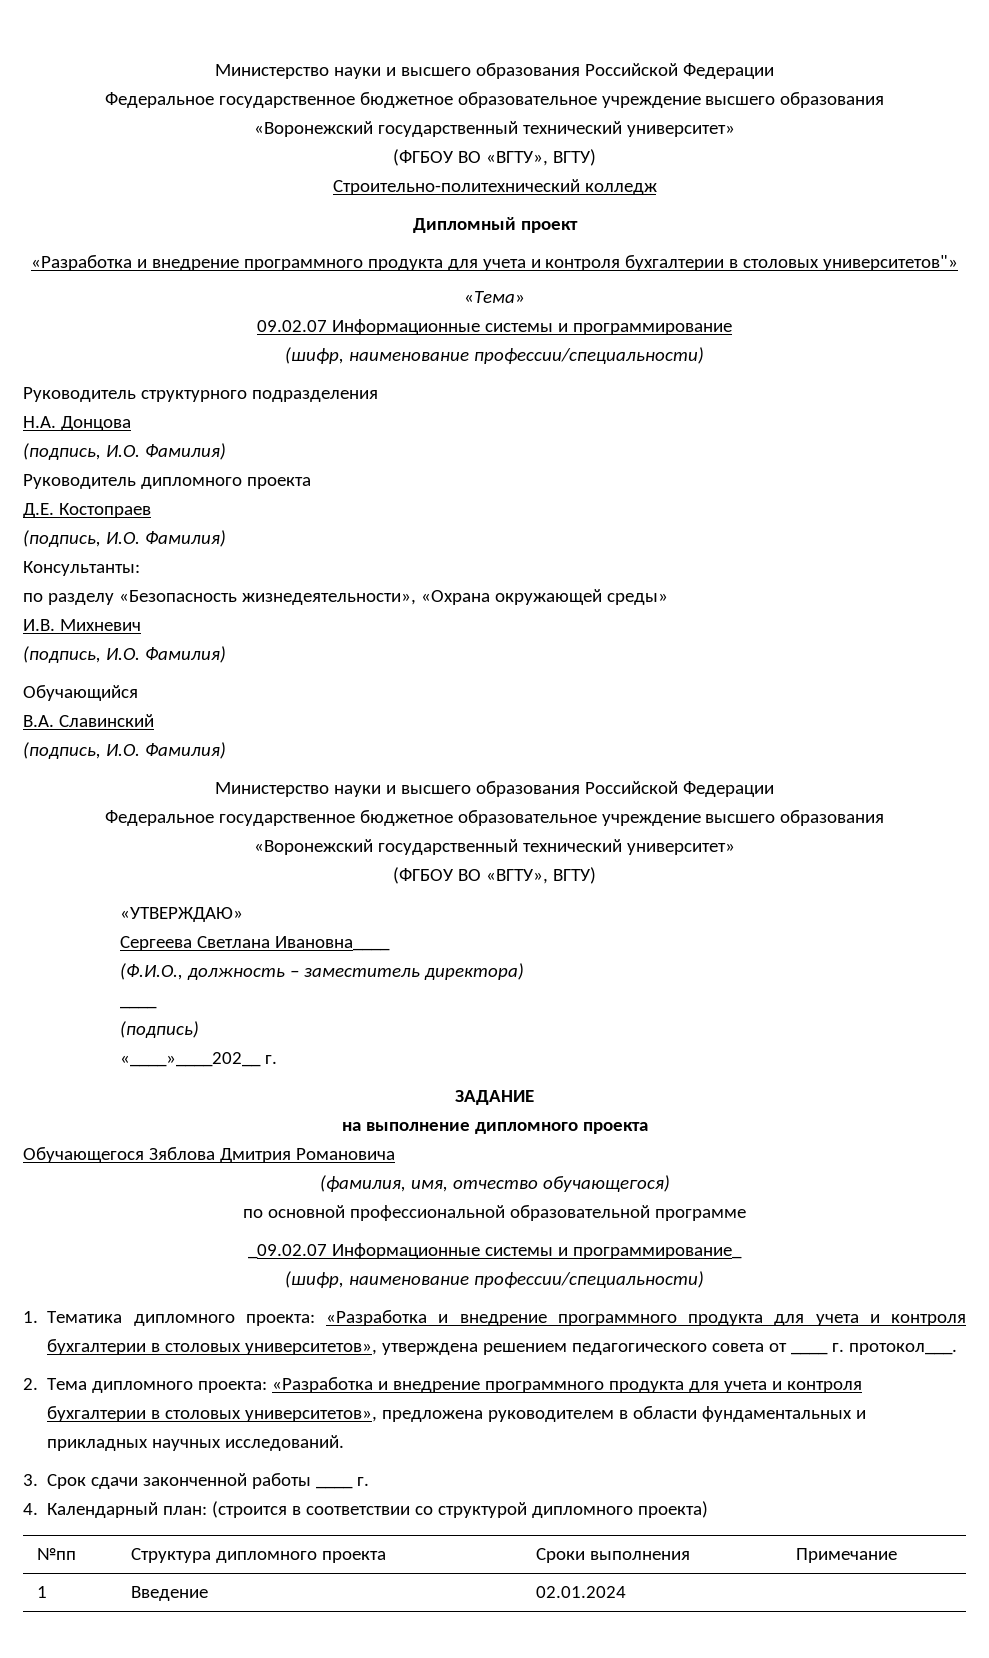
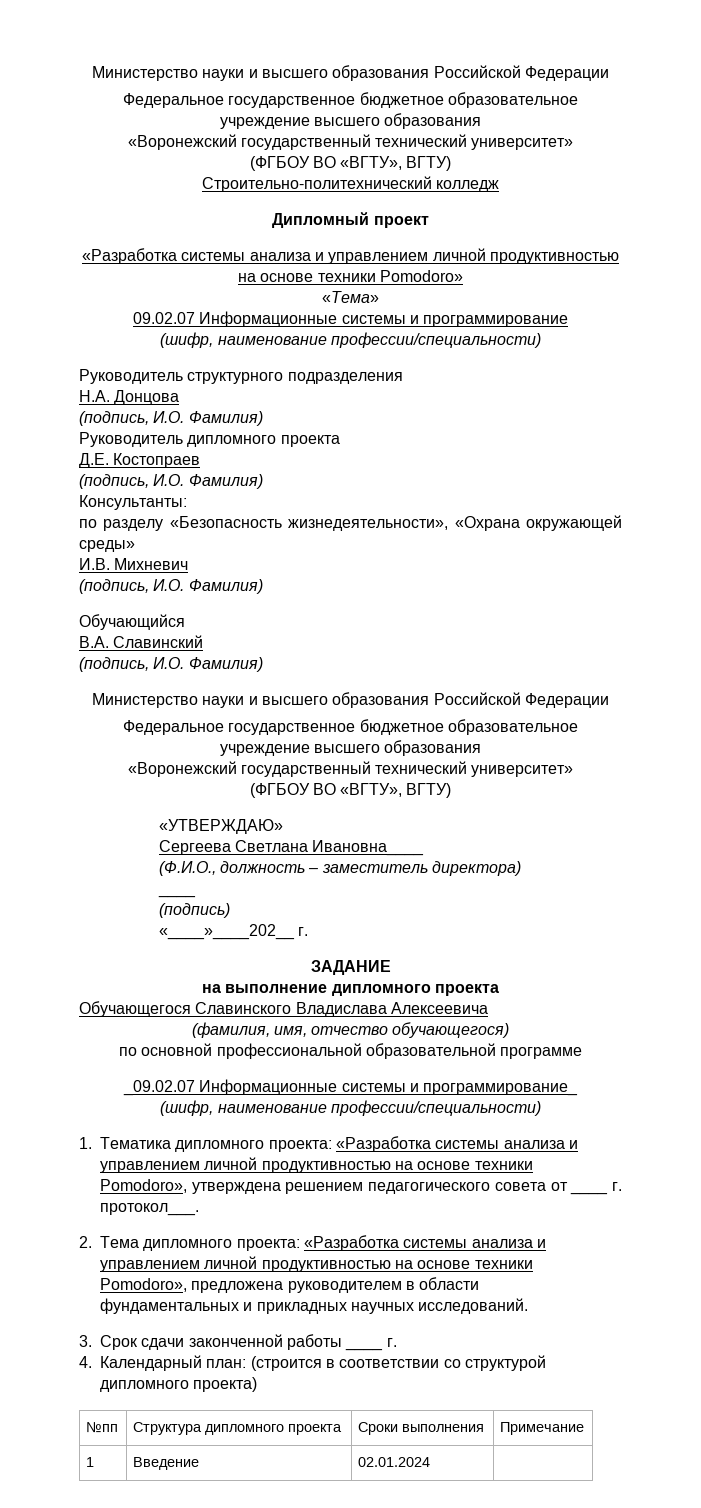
[136,255,959,271] и внедрение программного продукта для учета и контроля бухгалтерии в столовых университетов"» -> [181,248,619,264] [238,270,463,282] системы анализа и управлением личной продуктивностью на основе техники Pomodoro»
[148,1147,395,1163] Зяблова Дмитрия Романовича -> [195,1002,488,1017] Славинского Владислава Алексеевича
[438,1314,966,1326] [47,1339,378,1355] и внедрение программного продукта для учета и контроля бухгалтерии в столовых университетов», -> [435,1140,578,1149] [100,1157,533,1173] [100,1179,187,1193] системы анализа и управлением личной продуктивностью на основе техники Pomodoro»,
[378,1381,863,1393] [47,1406,378,1422] и внедрение программного продукта для учета и контроля бухгалтерии в столовых университетов», -> [403,1239,546,1248] [100,1256,533,1272] [100,1278,187,1292] системы анализа и управлением личной продуктивностью на основе техники Pomodoro»,

